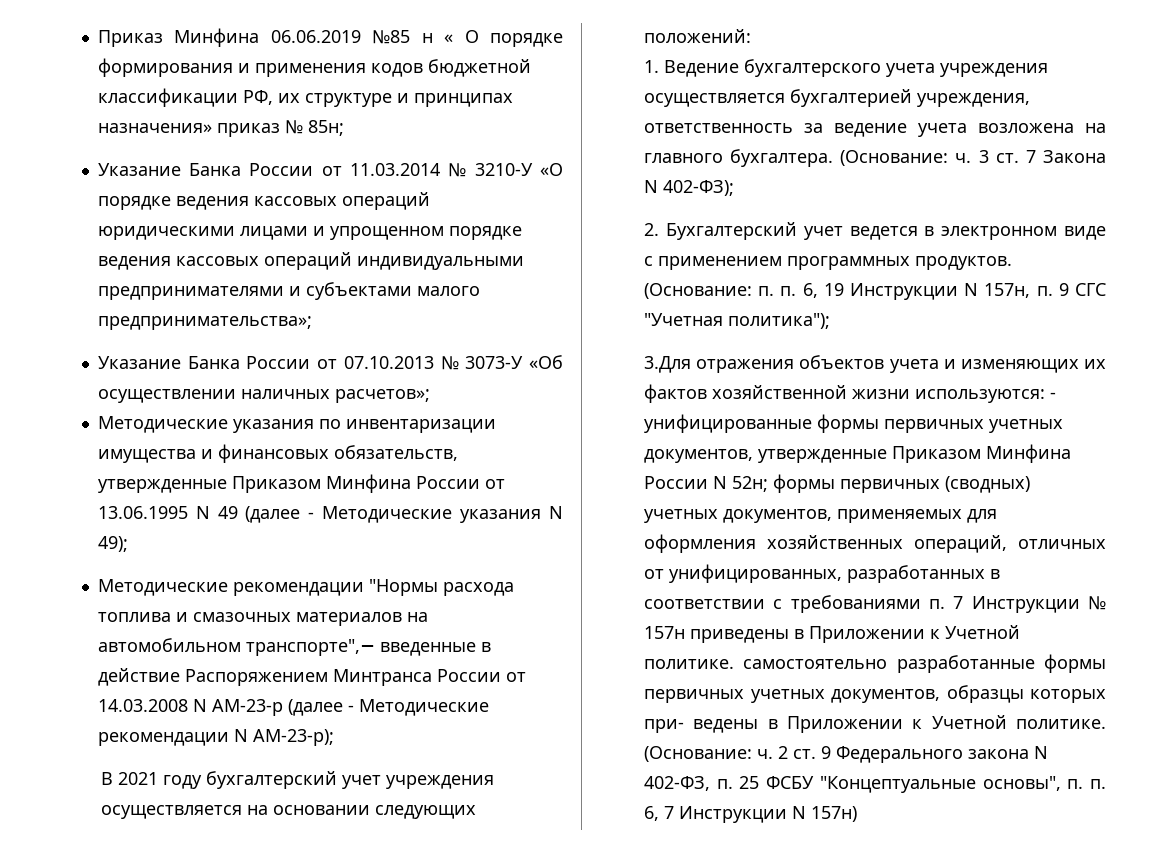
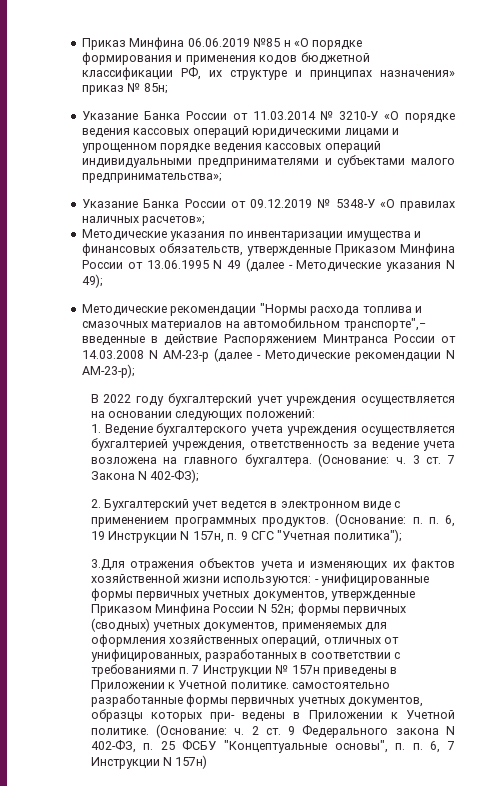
[444,30,479,43] « О -> [293,38,309,47] «О
[343,355,563,370] [97,389,236,403] 07.10.2013 № 3073-У «Об осуществлении -> [250,199,456,211] 09.12.2019 № 5348-У «О правилах
[118,772,159,785] 2021 -> [103,394,132,403] 2022

